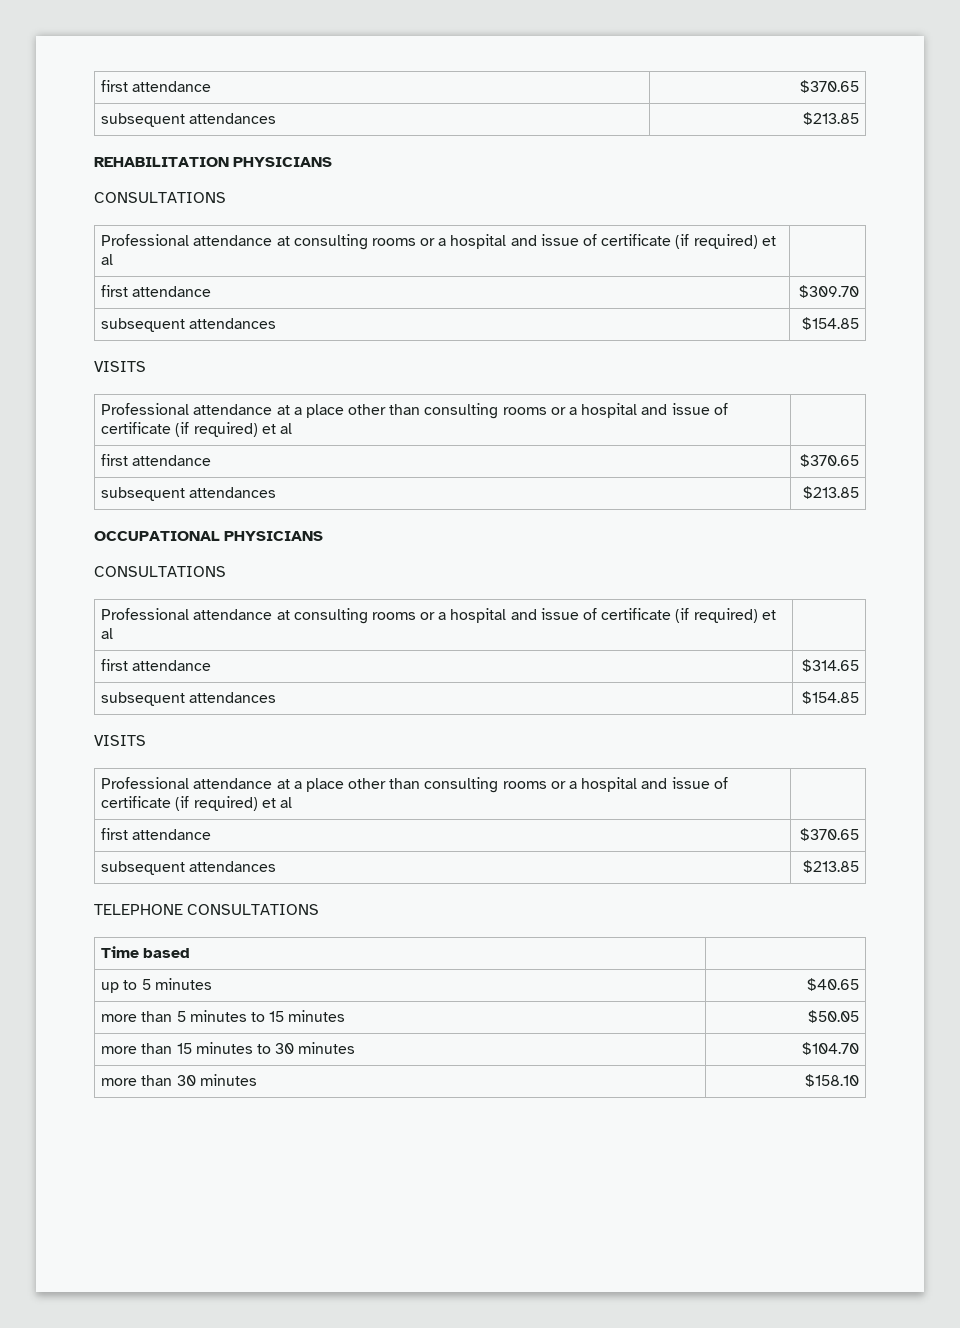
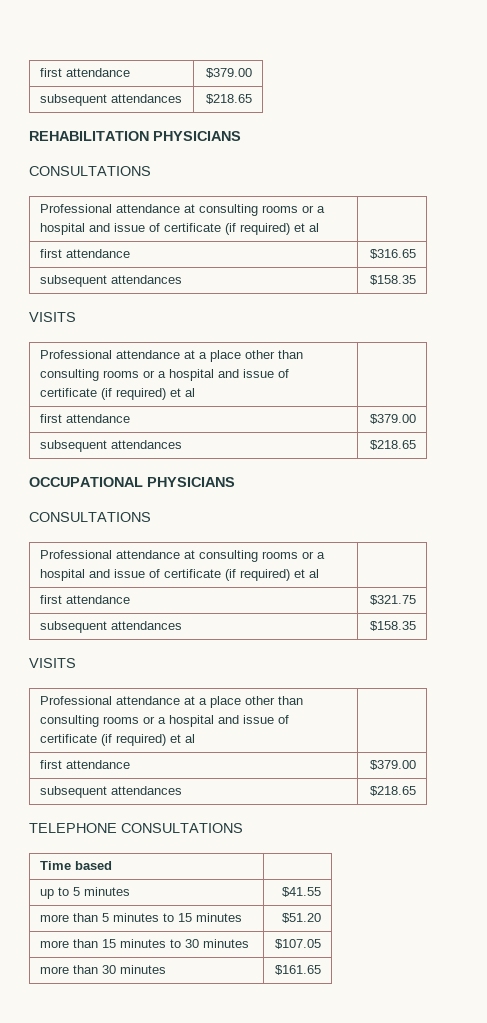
[101,80,212,92] [799,80,859,93] [101,113,277,127] [802,112,859,125] first attendance | $370.65 // subsequent attendances | $213.85 -> [39,68,130,77] [206,68,253,78] [39,94,182,106] [206,94,253,104] first attendance | $379.00 // subsequent attendances | $218.65
[798,285,859,298] [101,318,277,332] [801,317,859,330] $309.70 // subsequent attendances | $154.85 -> [370,249,417,259] [39,275,182,287] [370,275,417,285] $316.65 // subsequent attendances | $158.35
[799,454,859,467] [101,487,277,501] [802,486,859,499] $370.65 // subsequent attendances | $213.85 -> [370,414,417,424] [39,440,182,452] [370,440,417,450] $379.00 // subsequent attendances | $218.65
[801,659,859,672] [101,692,277,706] [801,691,859,704] $314.65 // subsequent attendances | $154.85 -> [370,595,417,605] [39,621,182,633] [370,621,417,631] $321.75 // subsequent attendances | $158.35
[799,828,859,841] [101,861,277,875] [802,860,859,873] $370.65 // subsequent attendances | $213.85 -> [370,760,417,770] [39,786,182,798] [370,786,417,796] $379.00 // subsequent attendances | $218.65
[806,978,859,991] $40.65 -> [282,887,322,897] $41.55
[807,1010,859,1023] $50.05 -> [282,913,322,923] $51.20
[801,1042,859,1055] $104.70 -> [275,939,322,949] $107.05
[804,1074,859,1087] $158.10 -> [275,965,322,975] $161.65

